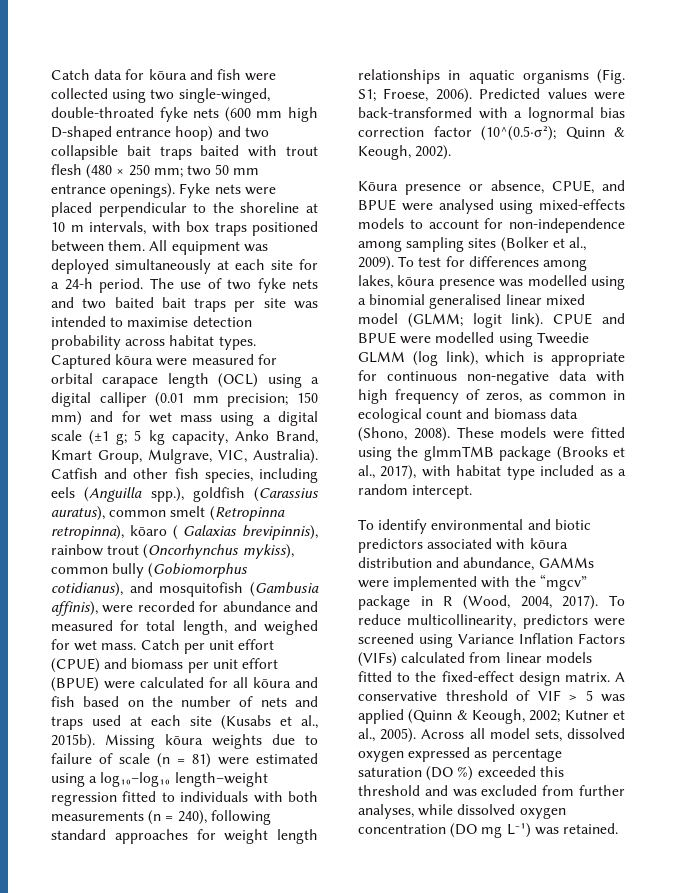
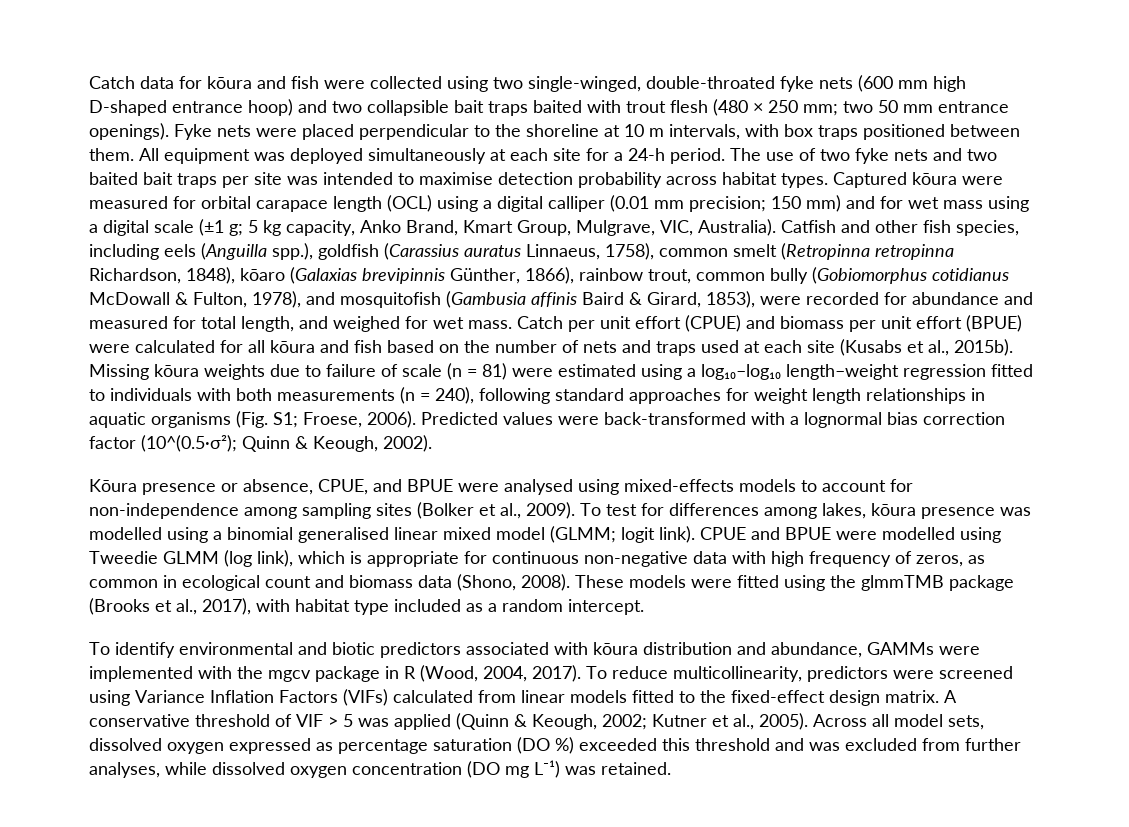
[51,506,285,521] [51,525,318,540] [51,544,294,559] [51,563,249,578] [51,582,319,597] [51,601,98,616] auratus), common smelt (Retropinna retropinna), kōaro ( Galaxias brevipinnis), rainbow trout (Oncorhynchus mykiss), common bully (Gobiomorphus cotidianus), and mosquitofish (Gambusia affinis), -> [464,243,954,260] [89,267,1009,284] [89,291,755,308] auratus Linnaeus, 1758), common smelt (Retropinna retropinna Richardson, 1848), kōaro (Galaxias brevipinnis Günther, 1866), rainbow trout, common bully (Gobiomorphus cotidianus McDowall & Fulton, 1978), and mosquitofish (Gambusia affinis Baird & Girard, 1853),
[539,574,587,591] “mgcv” -> [268,670,311,682] mgcv

